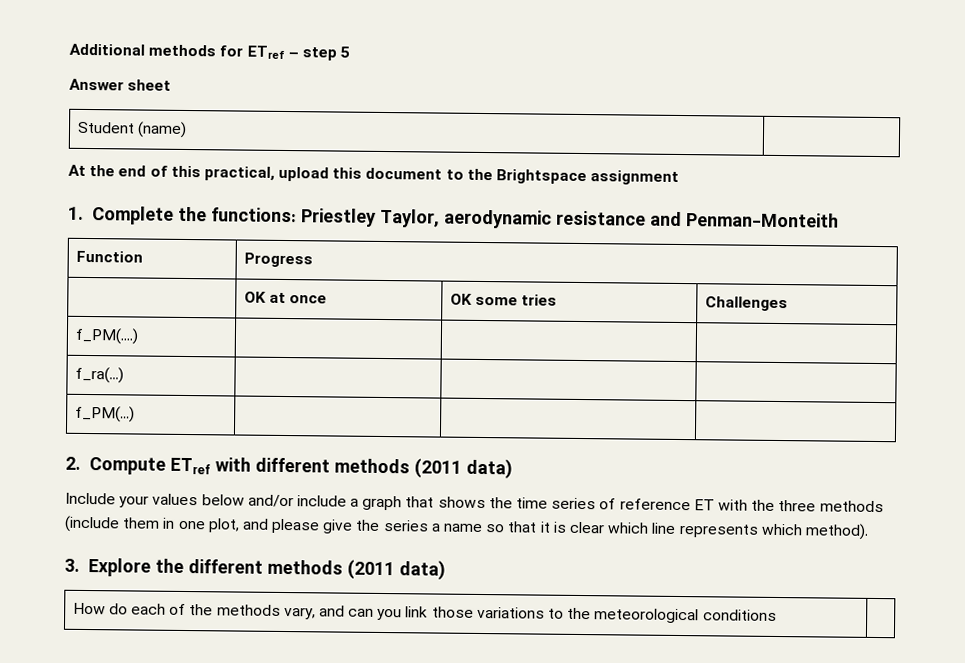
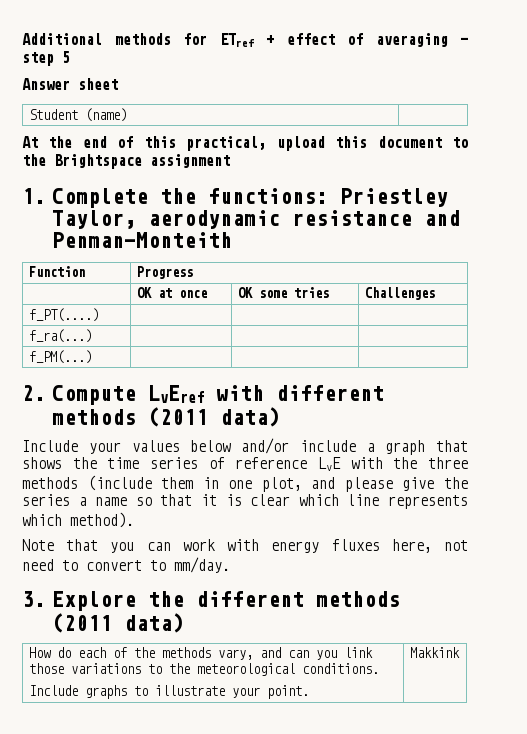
(285, 52) none -> [266,33,448,47] + effect of averaging
[74,327,139,345] f_PM(....) -> [28,308,99,322] f_PT(....)
[169,457,211,475] ETref -> [148,385,205,403] LvEref
[693,499,715,511] ET -> [318,457,341,471] LvE
(869, 531) none -> [22,539,469,553] [22,557,230,573] // Note that you can work with energy fluxes here, not need to convert to mm/day.
[702,609,777,621] conditions | -> [301,663,379,674] [28,685,309,699] [409,647,460,658] conditions. // Include graphs to illustrate your point. | Makkink

